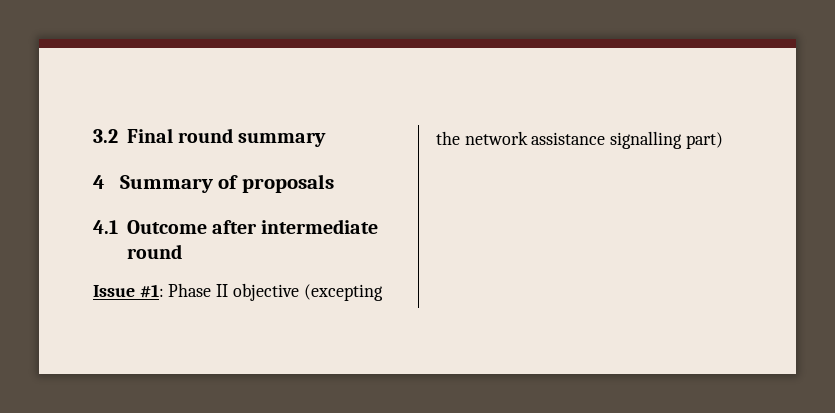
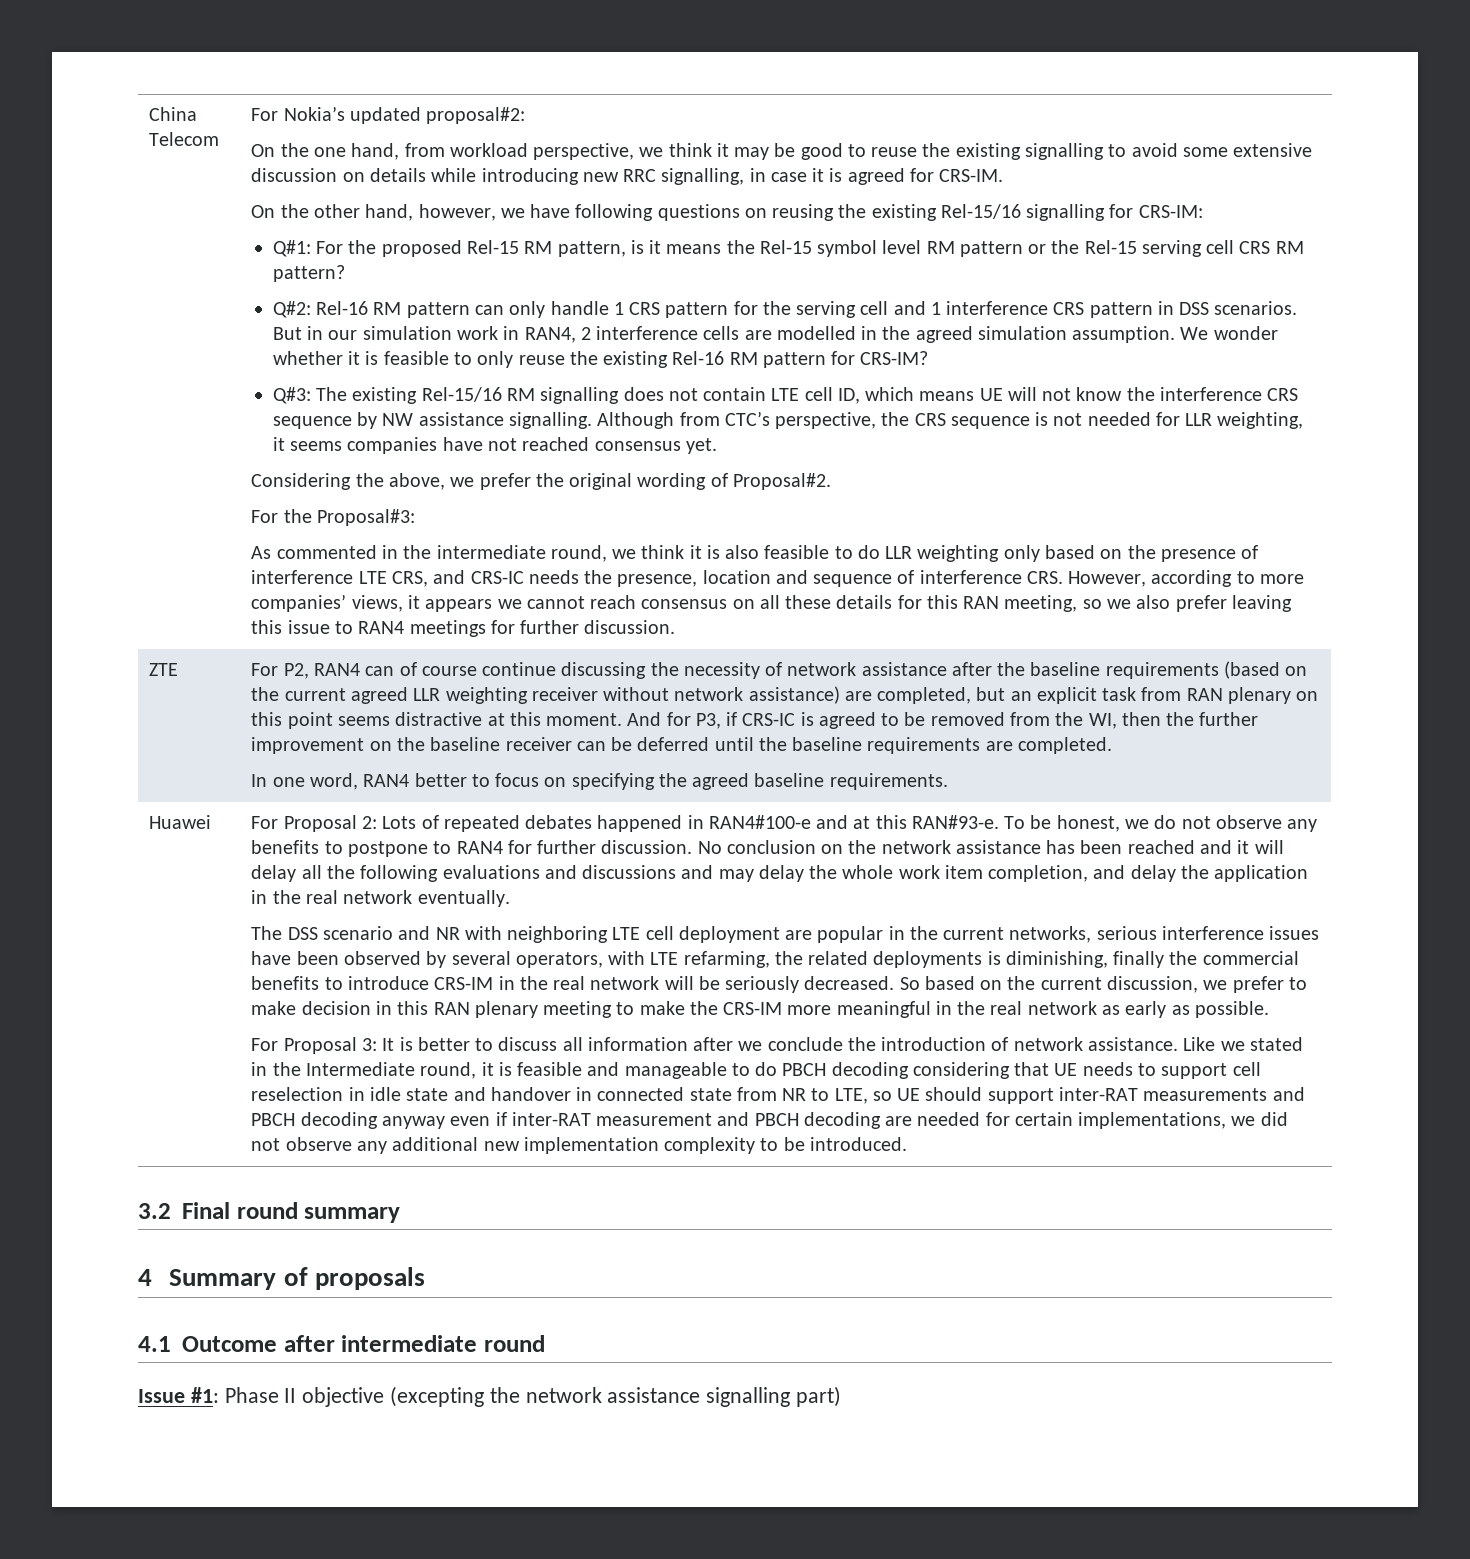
(93, 136) none -> [149,107,198,121] [149,132,220,146] [251,106,526,124] [251,143,1313,160] [251,168,1004,185] [251,204,1203,221] [272,240,1304,257] [272,265,345,282] [272,301,1298,318] [272,326,1278,343] [272,351,929,368] [272,387,1299,404] [272,411,1304,429] [272,437,717,454] [251,473,831,490] [251,509,415,526] [251,545,1259,562] [251,570,1304,587] [251,594,1292,612] [251,620,676,637] [149,663,179,676] [251,661,1308,679] [251,686,1319,704] [251,712,1259,729] [251,737,1112,754] [251,773,948,790] [149,815,212,829] [251,815,1318,832] [251,840,1284,857] [251,865,1309,882] [251,890,510,907] [251,926,1320,943] [251,951,1299,968] [251,976,1307,993] [251,1001,1269,1018] [251,1037,1303,1054] [251,1062,1261,1079] [251,1087,1305,1104] [251,1112,1288,1129] [251,1137,907,1154] China Telecom | For Nokia’s updated proposal#2: // On the one hand, from workload perspective, we think it may be good to reuse the existing signalling to avoid some extensive discussion on details while introducing new RRC signalling, in case it is agreed for CRS-IM. // On the other hand, however, we have following questions on reusing the existing Rel-15/16 signalling for CRS-IM: // Q#1: For the proposed Rel-15 RM pattern, is it means the Rel-15 symbol level RM pattern or the Rel-15 serving cell CRS RM pattern? // Q#2: Rel-16 RM pattern can only handle 1 CRS pattern for the serving cell and 1 interference CRS pattern in DSS scenarios. But in our simulation work in RAN4, 2 interference cells are modelled in the agreed simulation assumption. We wonder whether it is feasible to only reuse the existing Rel-16 RM pattern for CRS-IM? // Q#3: The existing Rel-15/16 RM signalling does not contain LTE cell ID, which means UE will not know the interference CRS sequence by NW assistance signalling. Although from CTC’s perspective, the CRS sequence is not needed for LLR weighting, it seems companies have not reached consensus yet. // Considering the above, we prefer the original wording of Proposal#2. // For the Proposal#3: // As commented in the intermediate round, we think it is also feasible to do LLR weighting only based on the presence of interference LTE CRS, and CRS-IC needs the presence, location and sequence of interference CRS. However, according to more companies’ views, it appears we cannot reach consensus on all these details for this RAN meeting, so we also prefer leaving this issue to RAN4 meetings for further discussion. // ZTE | For P2, RAN4 can of course continue discussing the necessity of network assistance after the baseline requirements (based on the current agreed LLR weighting receiver without network assistance) are completed, but an explicit task from RAN plenary on this point seems distractive at this moment. And for P3, if CRS-IC is agreed to be removed from the WI, then the further improvement on the baseline receiver can be deferred until the baseline requirements are completed. // In one word, RAN4 better to focus on specifying the agreed baseline requirements. // Huawei | For Proposal 2: Lots of repeated debates happened in RAN4#100-e and at this RAN#93-e. To be honest, we do not observe any benefits to postpone to RAN4 for further discussion. No conclusion on the network assistance has been reached and it will delay all the following evaluations and discussions and may delay the whole work item completion, and delay the application in the real network eventually. // The DSS scenario and NR with neighboring LTE cell deployment are popular in the current networks, serious interference issues have been observed by several operators, with LTE refarming, the related deployments is diminishing, finally the commercial benefits to introduce CRS-IM in the real network will be seriously decreased. So based on the current discussion, we prefer to make decision in this RAN plenary meeting to make the CRS-IM more meaningful in the real network as early as possible. // For Proposal 3: It is better to discuss all information after we conclude the introduction of network assistance. Like we stated in the Intermediate round, it is feasible and manageable to do PBCH decoding considering that UE needs to support cell reselection in idle state and handover in connected state from NR to LTE, so UE should support inter-RAT measurements and PBCH decoding anyway even if inter-RAT measurement and PBCH decoding are needed for certain implementations, we did not observe any additional new implementation complexity to be introduced. //

